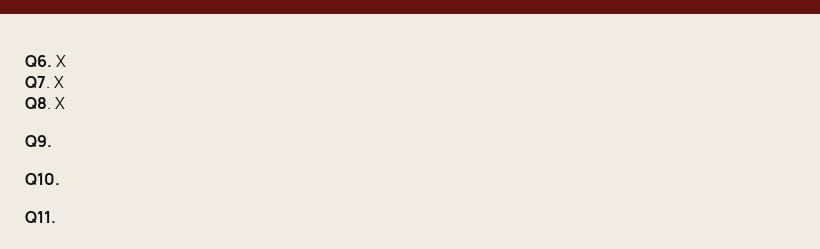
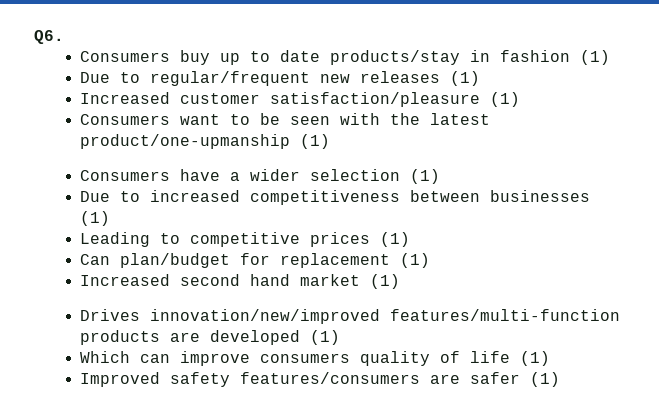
[56,55,67,67] [25,76,65,89] [25,97,66,110] [25,135,52,148] [25,173,60,186] [25,211,56,224] X // Q7. X // Q8. X // Q9. // Q10. // Q11. -> [80,50,611,65] [80,71,481,86] [80,92,521,107] [80,113,491,125] [80,134,331,149] [80,169,441,184] [80,190,591,205] [80,211,111,226] [80,232,411,247] [80,253,431,268] [80,274,401,289] [80,309,621,324] [80,330,341,345] [80,351,551,366] [80,372,561,387] // Consumers buy up to date products/stay in fashion (1) // Due to regular/frequent new releases (1) // Increased customer satisfaction/pleasure (1) // Consumers want to be seen with the latest product/one-upmanship (1) // Consumers have a wider selection (1) // Due to increased competitiveness between businesses (1) // Leading to competitive prices (1) // Can plan/budget for replacement (1) // Increased second hand market (1) // Drives innovation/new/improved features/multi-function products are developed (1) // Which can improve consumers quality of life (1) // Improved safety features/consumers are safer (1)

